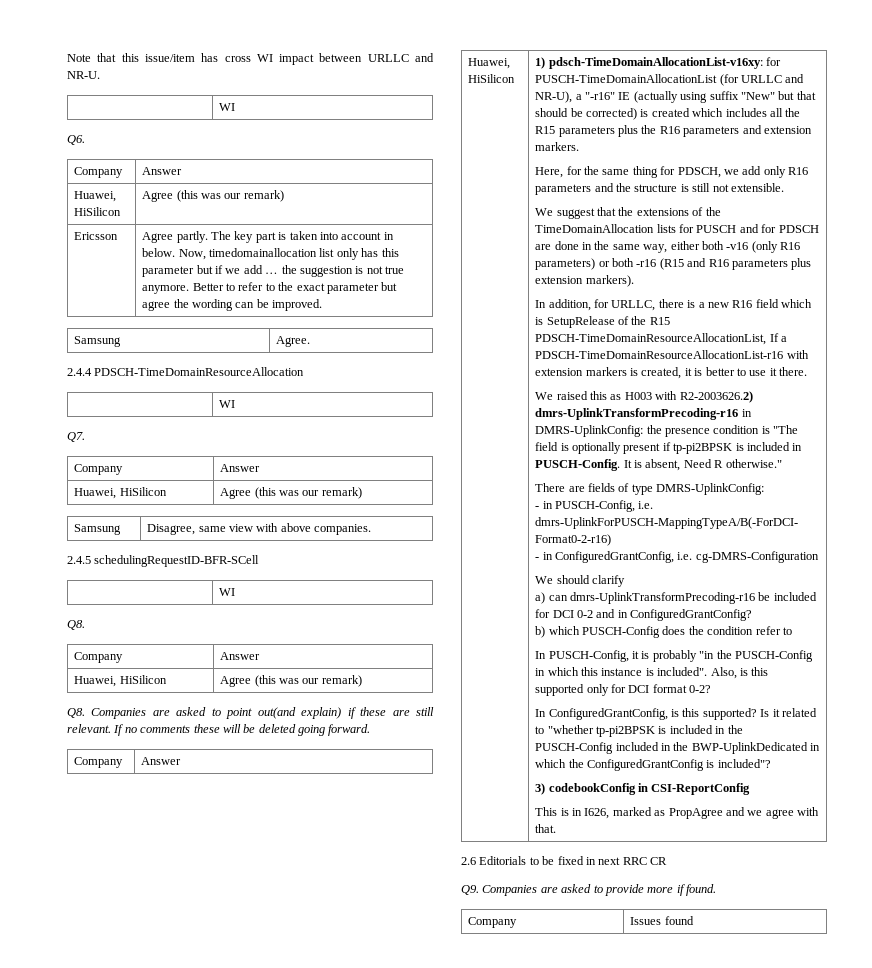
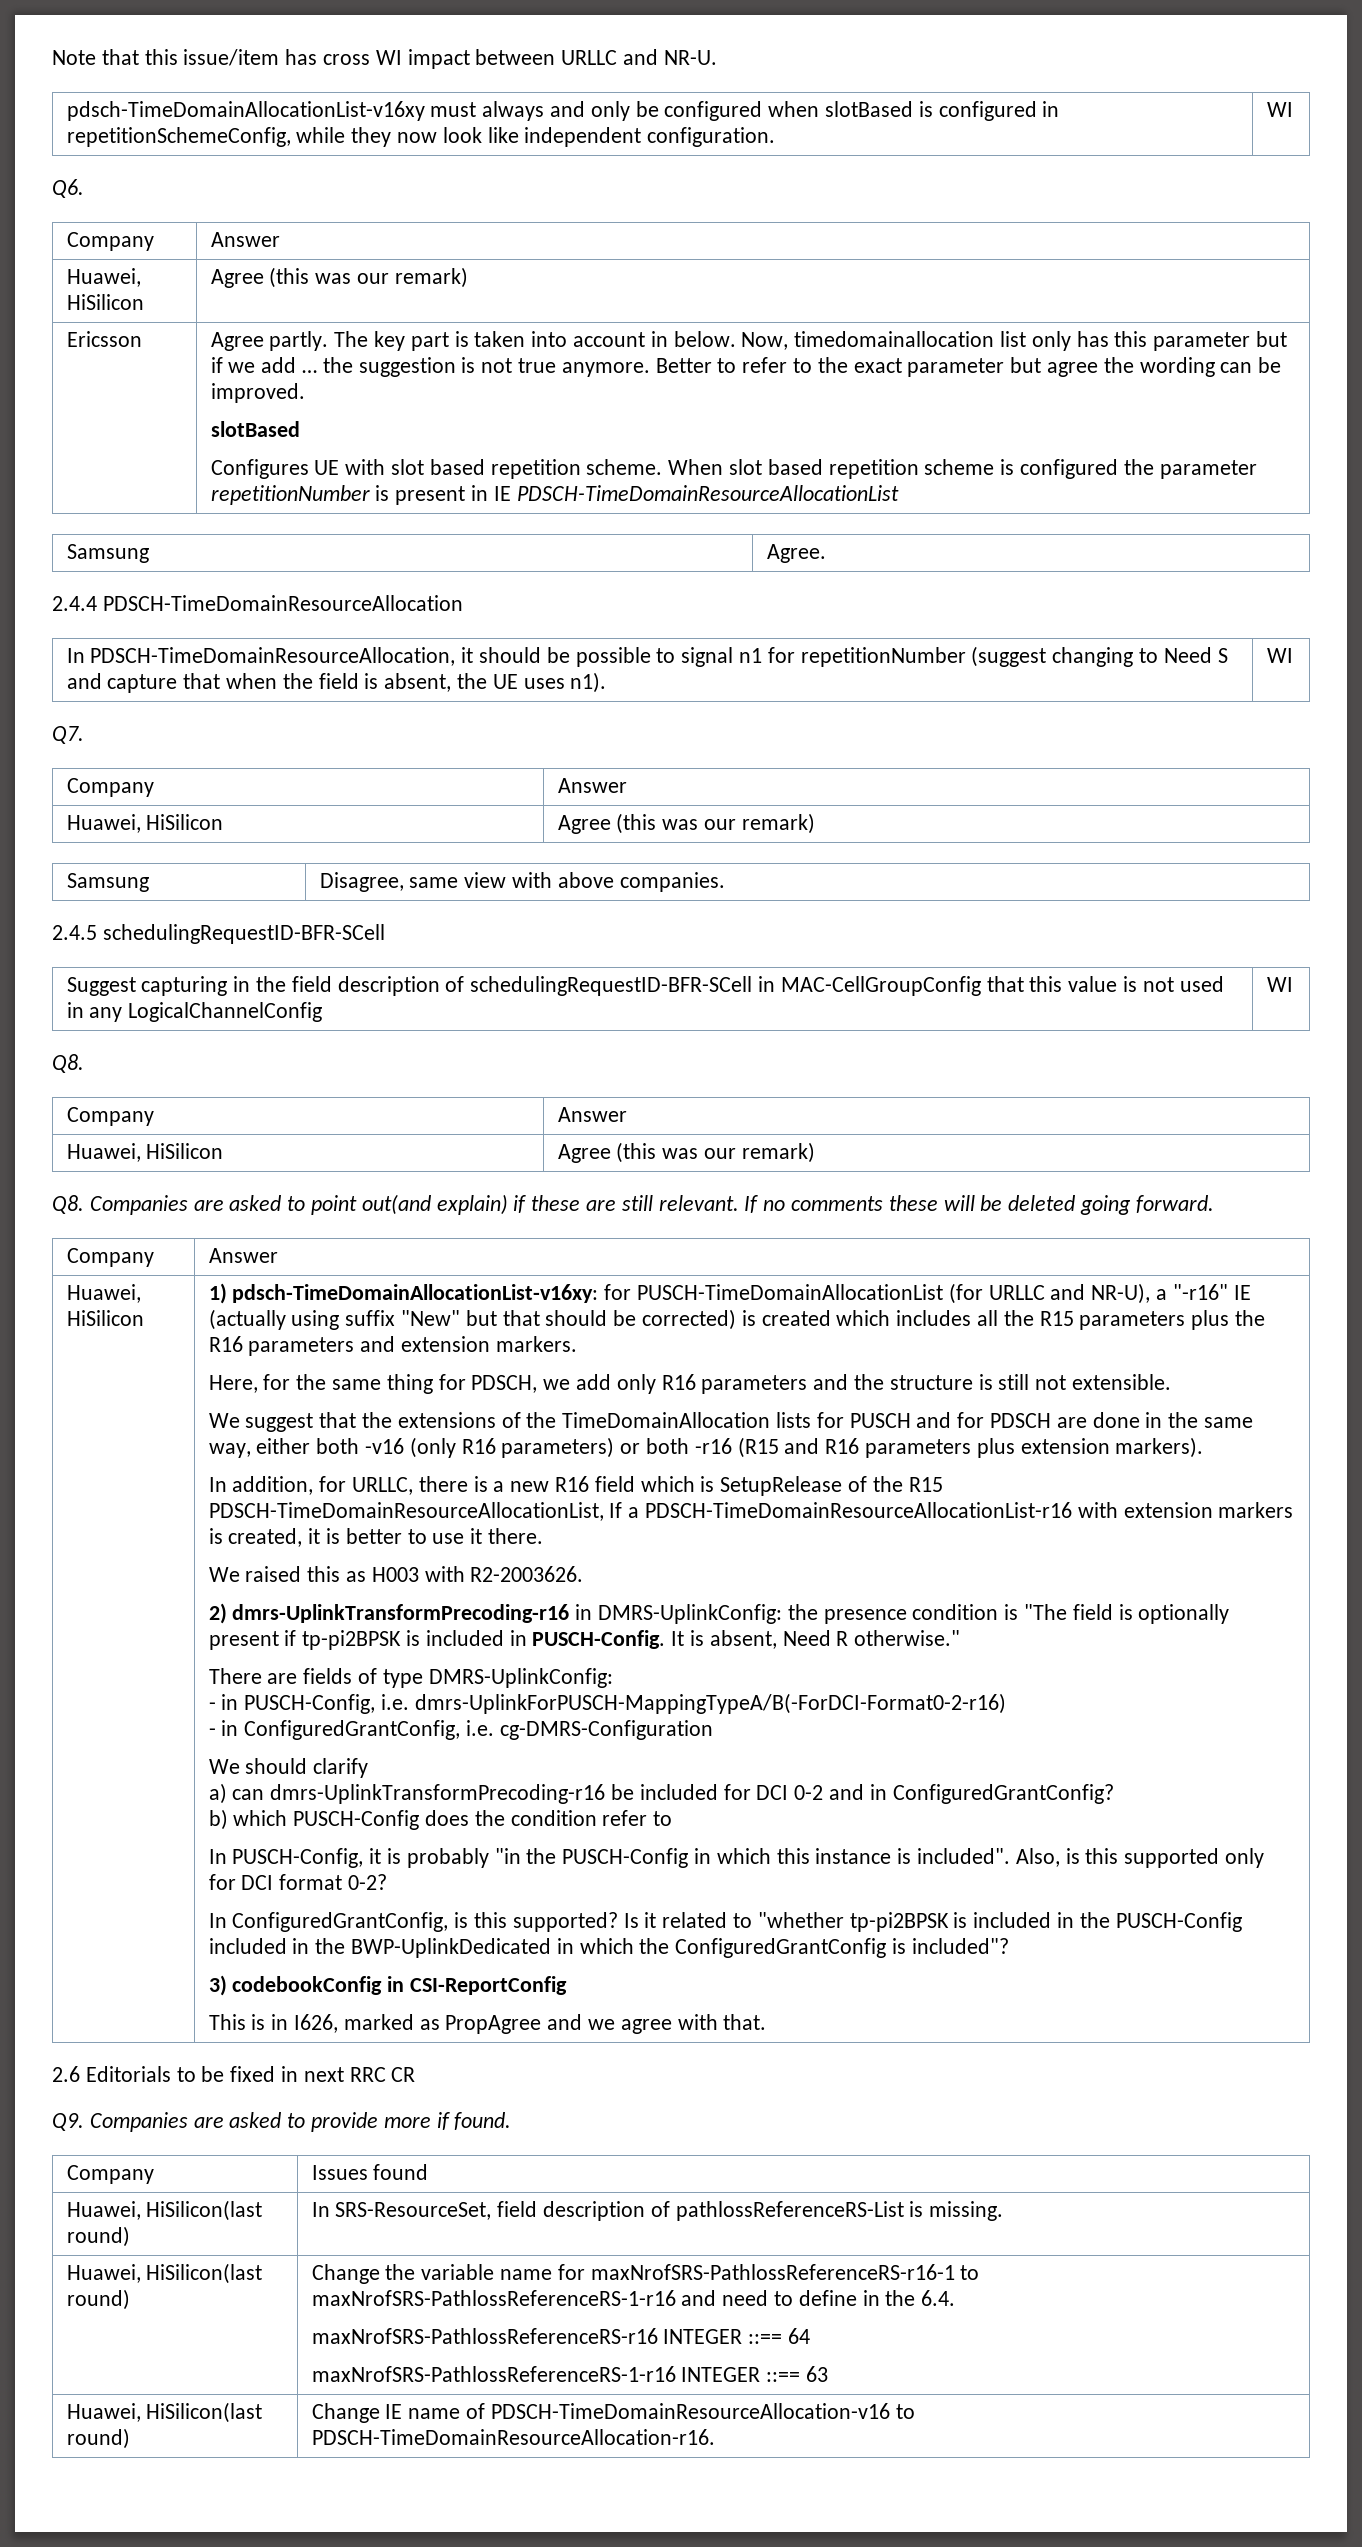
(100, 75) none -> [66,101,1060,121] [66,127,776,147] pdsch-TimeDomainAllocationList-v16xy must always and only be configured when slotBased is configured in repetitionSchemeConfig, while they now look like independent configuration.
[74,336,122,347] [276,336,311,347] [67,367,305,376] // Samsung | Agree. // 2.4.4 PDSCH-TimeDomainResourceAllocation // -> [210,421,300,437] [210,459,1257,479] [210,485,899,505] [66,544,149,563] [766,544,826,563] [52,595,463,611] [66,646,1228,667] [66,672,607,693] // slotBased // Configures UE with slot based repetition scheme. When slot based repetition scheme is configured the parameter repetitionNumber is present in IE PDSCH-TimeDomainResourceAllocationList // Samsung | Agree. // 2.4.4 PDSCH-TimeDomainResourceAllocation // In PDSCH-TimeDomainResourceAllocation, it should be possible to signal n1 for repetitionNumber (suggest changing to Need S and capture that when the field is absent, the UE uses n1).
(260, 561) none -> [66,976,1224,996] [66,1002,323,1022] Suggest capturing in the field description of schedulingRequestID-BFR-SCell in MAC-CellGroupConfig that this value is not used in any LogicalChannelConfig
[679,391,753,403] R2-2003626.2) -> [470,1566,584,1582] [208,1603,227,1624] R2-2003626. // 2)
(694, 920) none -> [66,2200,263,2221] [66,2226,130,2247] [311,2201,1004,2221] [66,2263,263,2284] [66,2289,130,2310] [311,2264,980,2284] [311,2290,956,2306] [311,2328,810,2344] [311,2366,828,2382] [66,2402,263,2423] [66,2428,130,2449] [311,2403,915,2423] [311,2429,715,2445] // Huawei, HiSilicon(last round) | In SRS-ResourceSet, field description of pathlossReferenceRS-List is missing. // Huawei, HiSilicon(last round) | Change the variable name for maxNrofSRS-PathlossReferenceRS-r16-1 to maxNrofSRS-PathlossReferenceRS-1-r16 and need to define in the 6.4. // maxNrofSRS-PathlossReferenceRS-r16 INTEGER ::== 64 // maxNrofSRS-PathlossReferenceRS-1-r16 INTEGER ::== 63 // Huawei, HiSilicon(last round) | Change IE name of PDSCH-TimeDomainResourceAllocation-v16 to PDSCH-TimeDomainResourceAllocation-r16.

